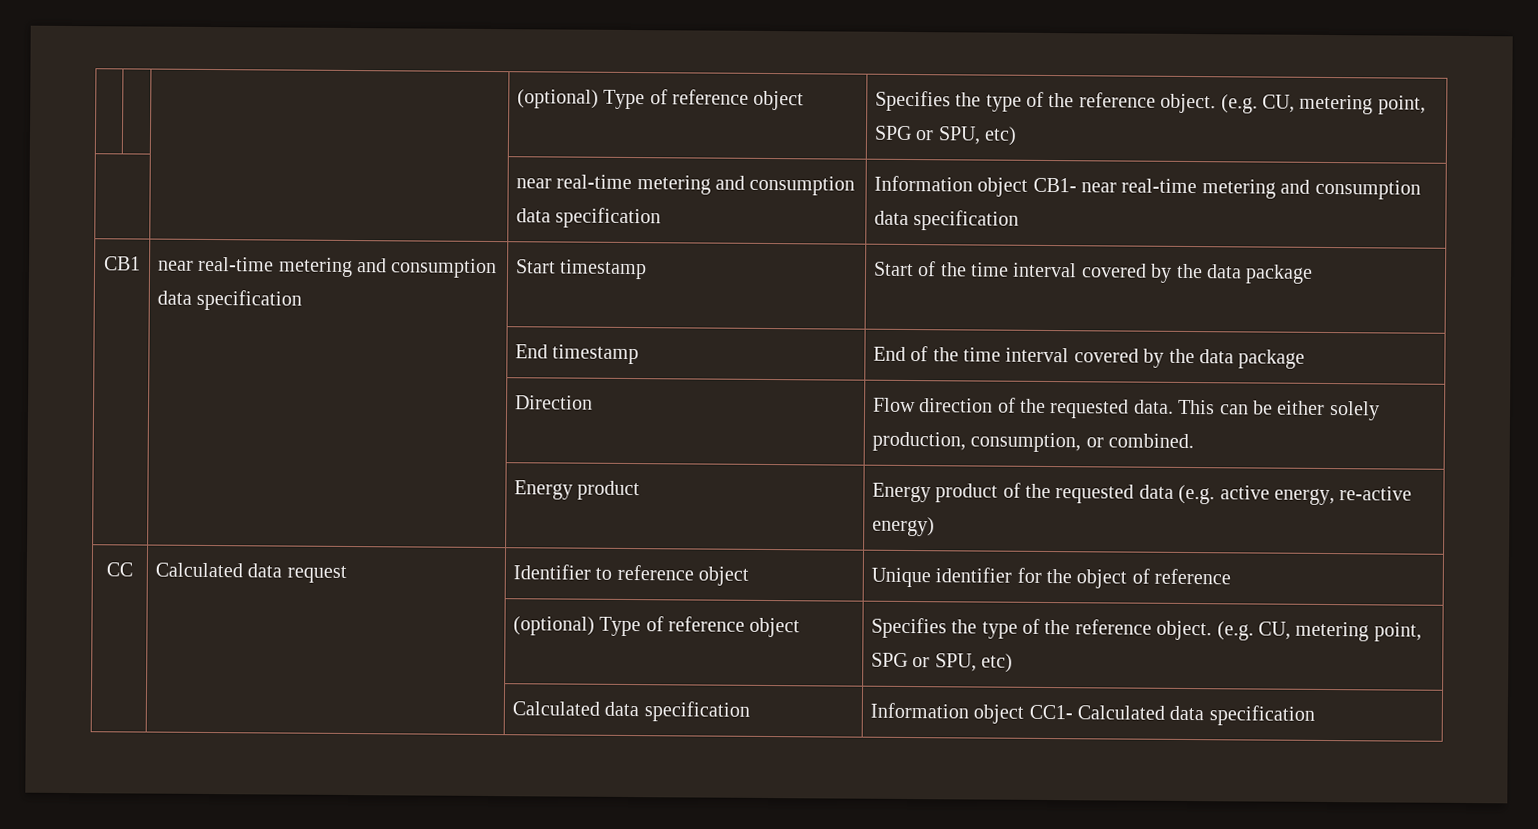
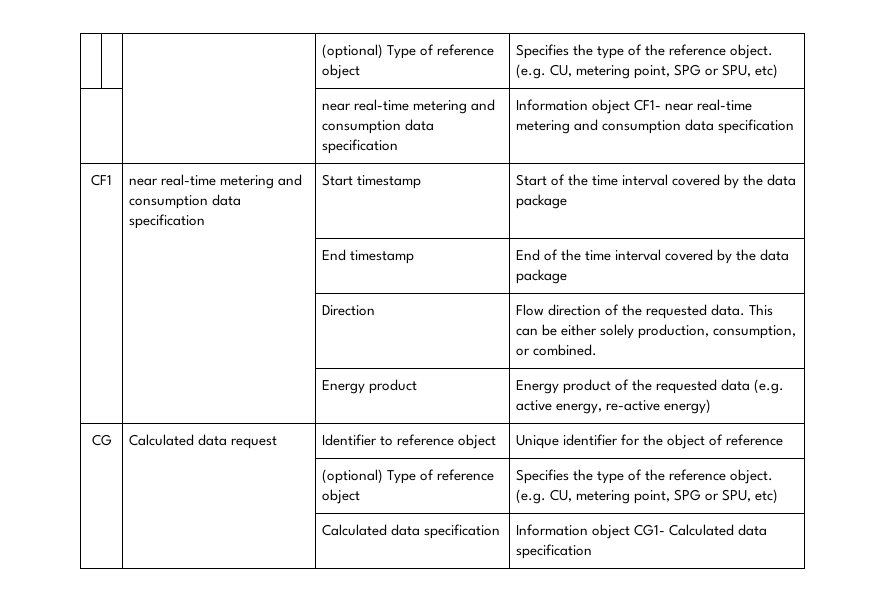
[1032,177,1077,193] CB1- -> [633,99,661,111] CF1-
[104,256,141,271] CB1 -> [91,174,112,186] CF1
[106,562,133,577] CC -> [91,434,112,446] CG
[1028,704,1073,720] CC1- -> [633,524,665,536] CG1-

